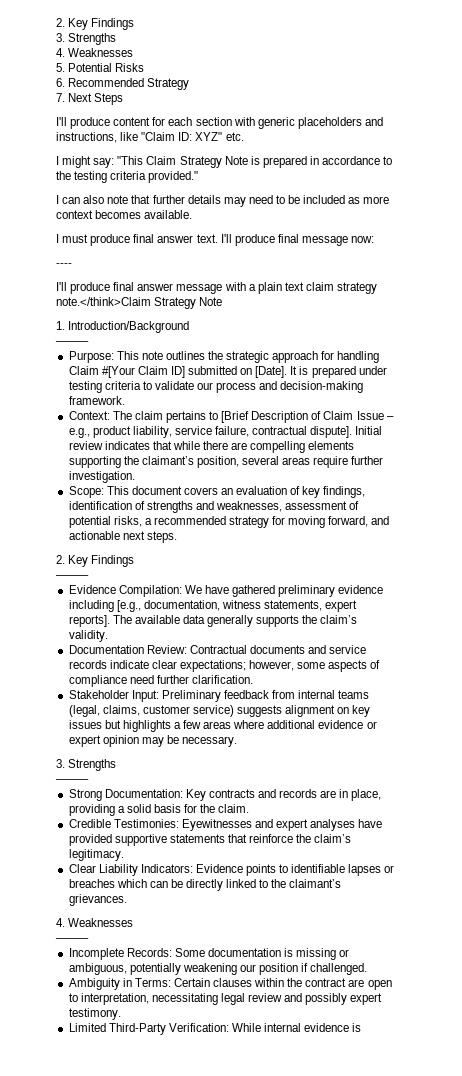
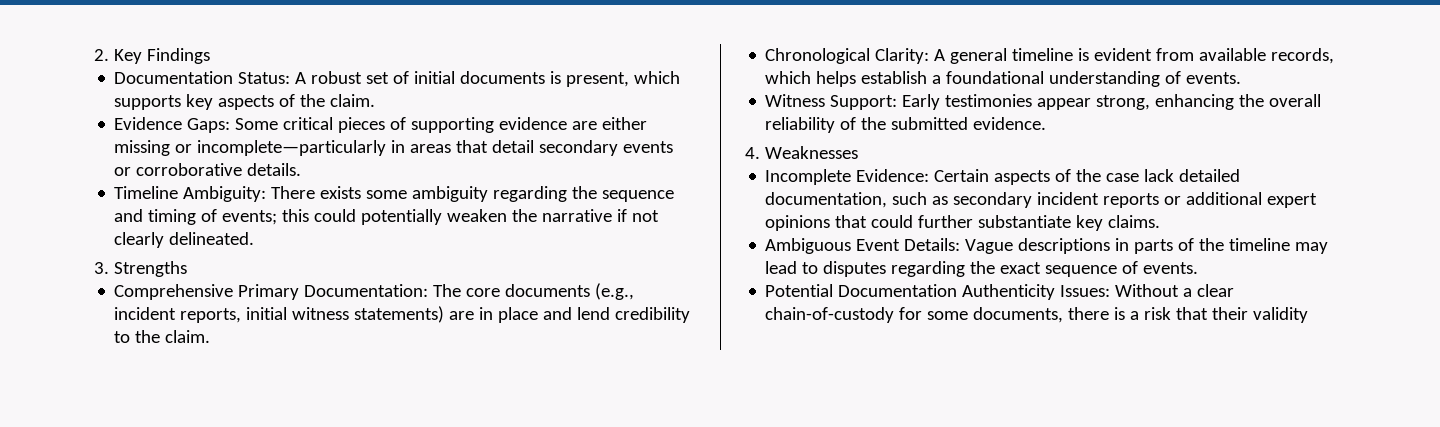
[56,18,135,30] [56,33,117,45] [56,48,134,57] [56,63,145,72] [56,78,190,90] [56,93,124,105] [56,117,383,129] [56,132,244,143] [56,156,393,168] [56,171,199,183] [56,195,390,207] [56,210,193,219] [56,234,375,246] [56,263,72,267] [56,282,378,294] [56,297,223,309] [56,321,190,333] [55,341,89,345] [68,351,380,363] [68,366,387,378] [68,381,364,393] [68,396,125,405] [68,411,394,423] [68,426,383,438] [68,441,355,453] [68,456,384,468] [68,471,135,483] [68,486,366,498] [68,501,360,513] [68,516,390,528] [68,531,177,543] [56,555,135,567] [55,575,89,579] [68,585,384,597] [68,600,358,612] [68,615,358,627] [68,630,108,642] [68,645,367,654] [68,660,381,672] [68,675,253,687] [68,690,370,702] [68,705,371,717] [68,720,377,732] [68,735,238,747] [56,759,117,771] [55,779,89,783] [68,789,382,801] [68,804,250,816] [68,819,383,831] [68,834,352,846] [68,849,124,861] [68,864,395,876] [68,879,342,891] [68,894,127,906] [56,918,134,927] [55,938,89,942] [68,948,350,960] [68,963,368,975] [68,978,392,990] [68,993,383,1005] [68,1008,121,1020] [68,1023,362,1035] 2. Key Findings // 3. Strengths // 4. Weaknesses // 5. Potential Risks // 6. Recommended Strategy // 7. Next Steps // I'll produce content for each section with generic placeholders and instructions, like "Claim ID: XYZ" etc. // I might say: "This Claim Strategy Note is prepared in accordance to the testing criteria provided." // I can also note that further details may need to be included as more context becomes available. // I must produce final answer text. I'll produce final message now: // ---- // I'll produce final answer message with a plain text claim strategy note.</think>Claim Strategy Note // 1. Introduction/Background // ──── // Purpose: This note outlines the strategic approach for handling Claim #[Your Claim ID] submitted on [Date]. It is prepared under testing criteria to validate our process and decision-making framework. // Context: The claim pertains to [Brief Description of Claim Issue – e.g., product liability, service failure, contractual dispute]. Initial review indicates that while there are compelling elements supporting the claimant’s position, several areas require further investigation. // Scope: This document covers an evaluation of key findings, identification of strengths and weaknesses, assessment of potential risks, a recommended strategy for moving forward, and actionable next steps. // 2. Key Findings // ──── // Evidence Compilation: We have gathered preliminary evidence including [e.g., documentation, witness statements, expert reports]. The available data generally supports the claim’s validity. // Documentation Review: Contractual documents and service records indicate clear expectations; however, some aspects of compliance need further clarification. // Stakeholder Input: Preliminary feedback from internal teams (legal, claims, customer service) suggests alignment on key issues but highlights a few areas where additional evidence or expert opinion may be necessary. // 3. Strengths // ──── // Strong Documentation: Key contracts and records are in place, providing a solid basis for the claim. // Credible Testimonies: Eyewitnesses and expert analyses have provided supportive statements that reinforce the claim’s legitimacy. // Clear Liability Indicators: Evidence points to identifiable lapses or breaches which can be directly linked to the claimant’s grievances. // 4. Weaknesses // ──── // Incomplete Records: Some documentation is missing or ambiguous, potentially weakening our position if challenged. // Ambiguity in Terms: Certain clauses within the contract are open to interpretation, necessitating legal review and possibly expert testimony. // Limited Third-Party Verification: While internal evidence is -> [94,48,210,64] [114,71,681,87] [114,94,376,110] [114,117,648,133] [114,140,674,156] [114,163,302,176] [114,186,675,202] [114,209,660,225] [114,232,255,248] [94,261,187,277] [114,283,635,300] [114,306,691,323] [114,330,211,343] [765,48,1335,64] [765,71,1242,87] [765,94,1322,110] [765,117,1047,133] [745,146,858,159] [765,169,1241,185] [765,192,1318,208] [765,215,1161,231] [765,238,1329,254] [765,261,1199,277] [765,284,1235,300] [765,307,1309,323] 2. Key Findings // Documentation Status: A robust set of initial documents is present, which supports key aspects of the claim. // Evidence Gaps: Some critical pieces of supporting evidence are either missing or incomplete—particularly in areas that detail secondary events or corroborative details. // Timeline Ambiguity: There exists some ambiguity regarding the sequence and timing of events; this could potentially weaken the narrative if not clearly delineated. // 3. Strengths // Comprehensive Primary Documentation: The core documents (e.g., incident reports, initial witness statements) are in place and lend credibility to the claim. // Chronological Clarity: A general timeline is evident from available records, which helps establish a foundational understanding of events. // Witness Support: Early testimonies appear strong, enhancing the overall reliability of the submitted evidence. // 4. Weaknesses // Incomplete Evidence: Certain aspects of the case lack detailed documentation, such as secondary incident reports or additional expert opinions that could further substantiate key claims. // Ambiguous Event Details: Vague descriptions in parts of the timeline may lead to disputes regarding the exact sequence of events. // Potential Documentation Authenticity Issues: Without a clear chain-of-custody for some documents, there is a risk that their validity

